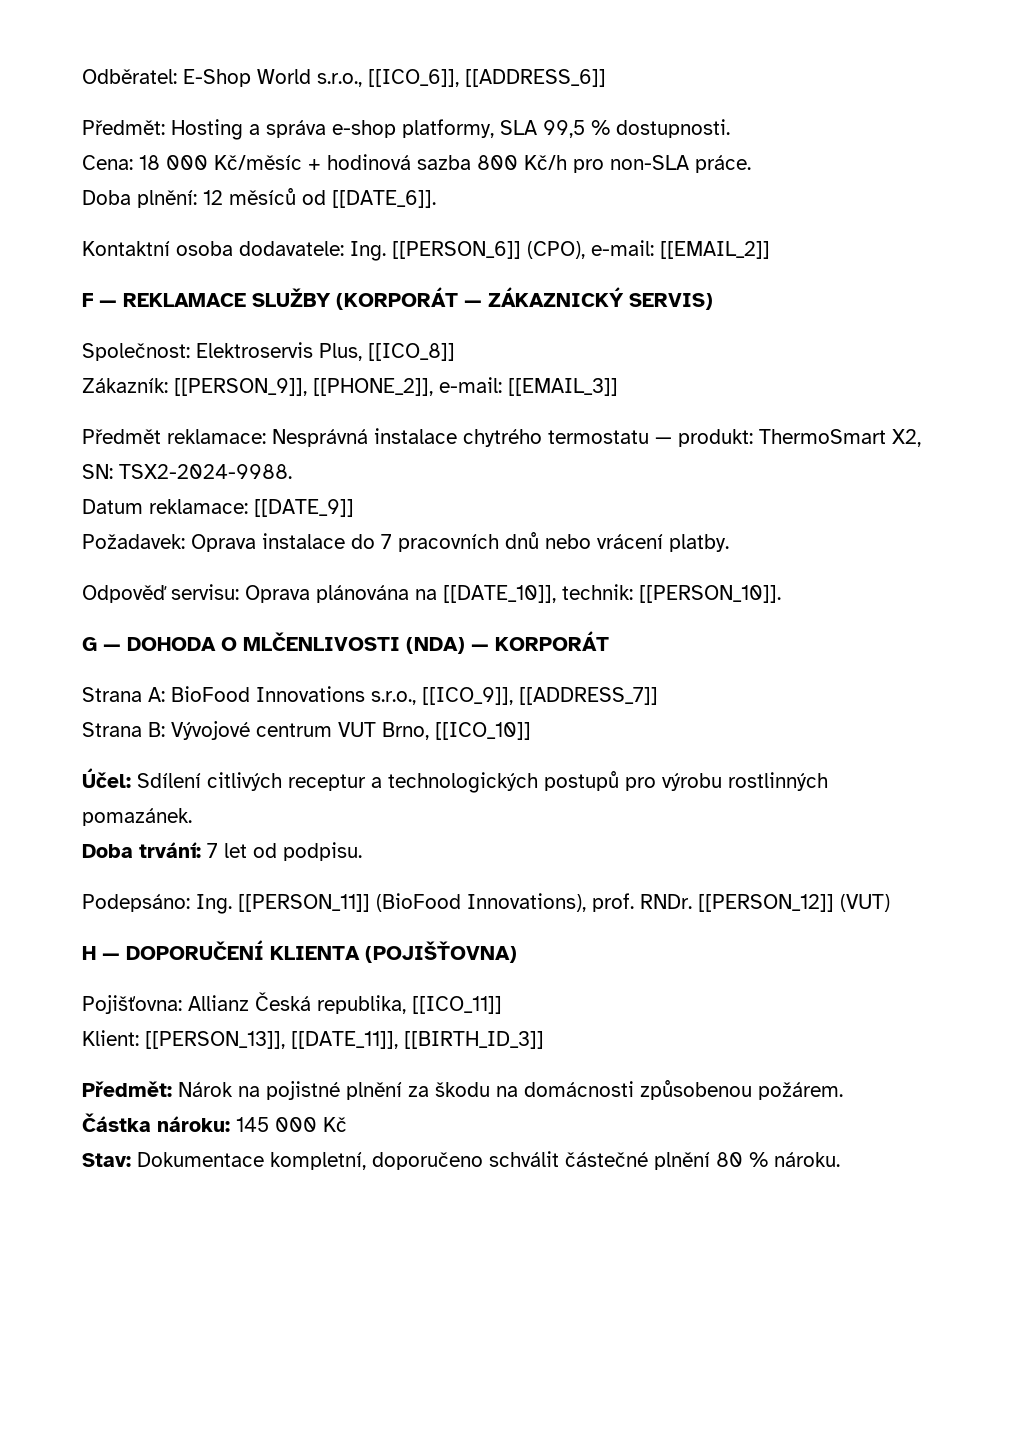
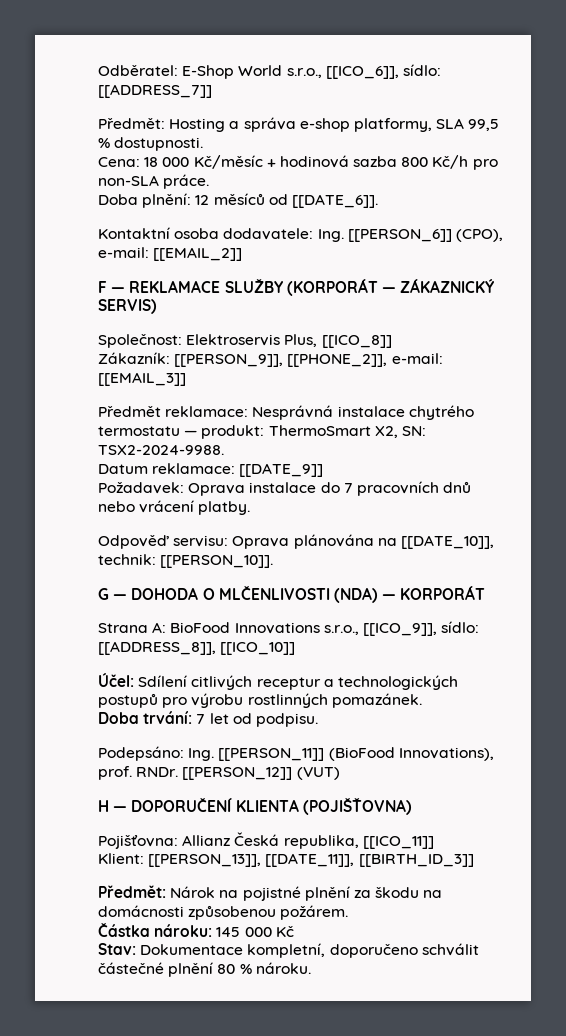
[465,69,606,87] [[ADDRESS_6]] -> [402,64,441,76] [98,84,212,98] sídlo: [[ADDRESS_7]]
[519,687,658,705] [82,721,429,740] [[ADDRESS_7]] // Strana B: Vývojové centrum VUT Brno, -> [441,621,480,633] [98,641,216,655] sídlo: [[ADDRESS_8]],

